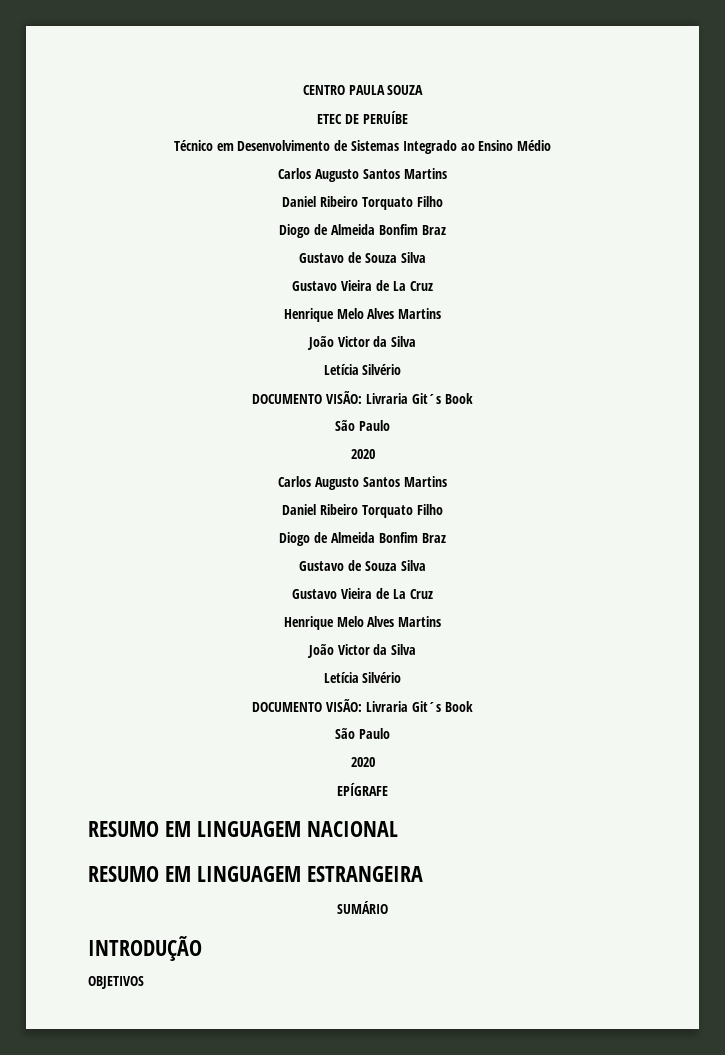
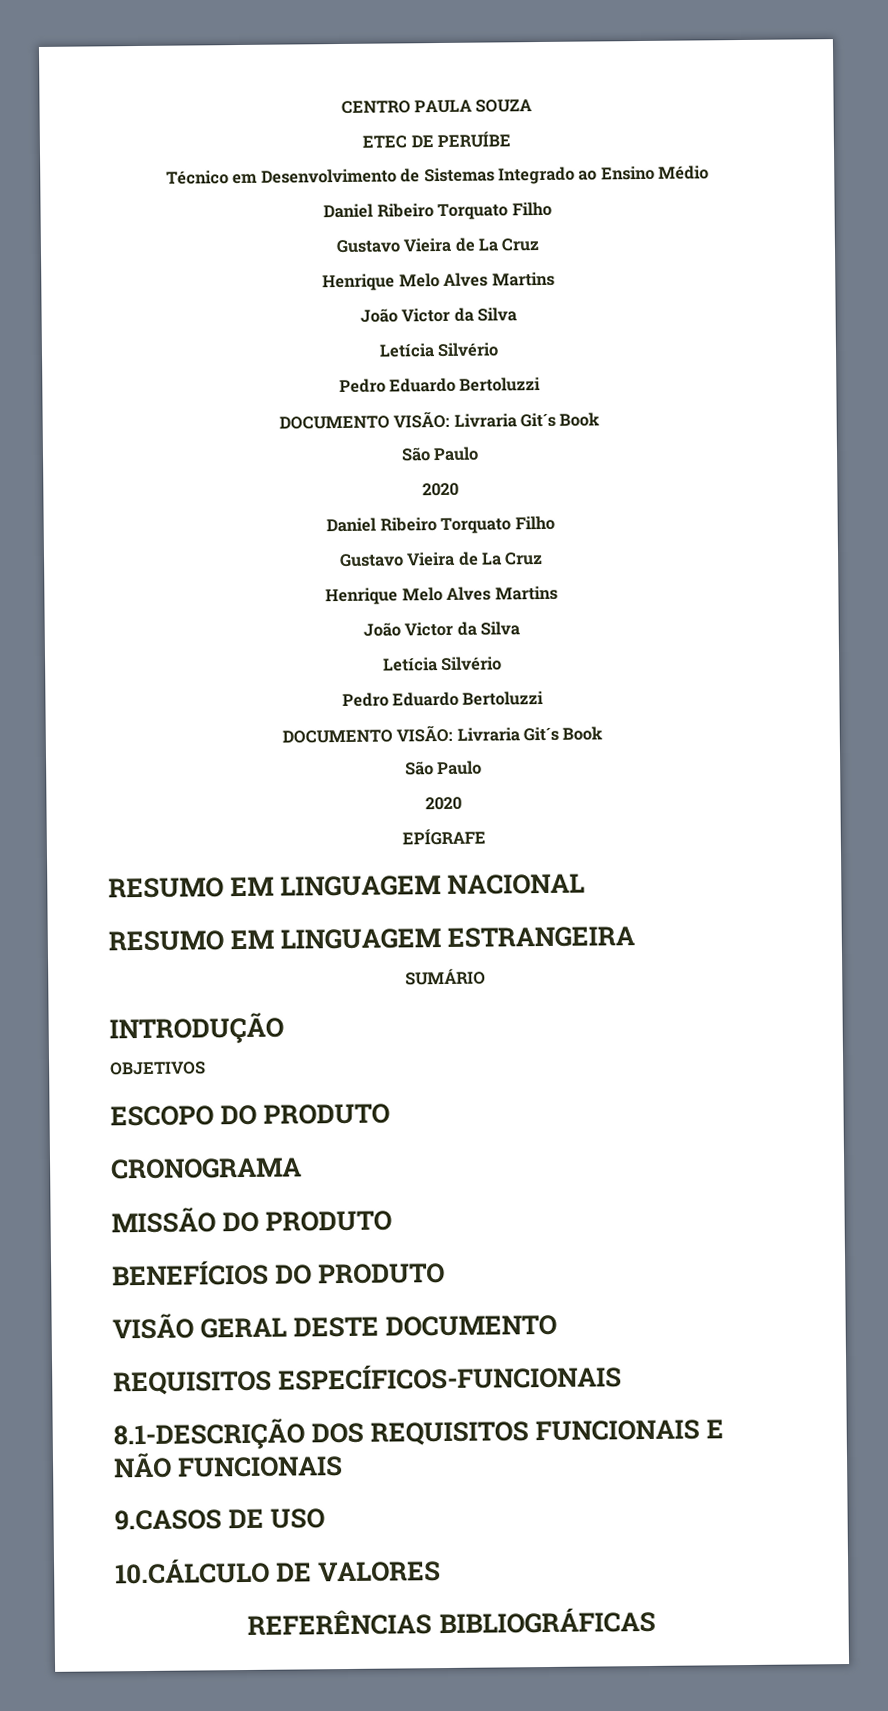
[278,168,447,182] [282,196,443,210] [279,224,446,238] [299,252,426,263] // Carlos Augusto Santos Martins // Daniel Ribeiro Torquato Filho // Diogo de Almeida Bonfim Braz // Gustavo de Souza Silva -> [323,201,552,221] // Daniel Ribeiro Torquato Filho
[252,391,473,404] [335,420,390,431] [350,449,375,459] [278,476,447,490] [282,504,443,518] [279,532,446,546] [299,560,426,571] // DOCUMENTO VISÃO: Livraria Git´s Book // São Paulo // 2020 // Carlos Augusto Santos Martins // Daniel Ribeiro Torquato Filho // Diogo de Almeida Bonfim Braz // Gustavo de Souza Silva -> [338,377,542,394] [278,410,601,430] [400,446,480,462] [422,482,459,497] [326,515,555,535] // Pedro Eduardo Bertoluzzi // DOCUMENTO VISÃO: Livraria Git´s Book // São Paulo // 2020 // Daniel Ribeiro Torquato Filho
(402, 677) none -> [341,690,545,708] // Pedro Eduardo Bertoluzzi
(144, 982) none -> [110,1103,391,1127] [111,1157,302,1180] [111,1207,393,1234] [112,1259,446,1287] [112,1313,558,1340] [113,1362,623,1396] [113,1418,725,1451] [113,1452,344,1479] [114,1508,326,1531] [114,1557,442,1585] [247,1606,656,1636] // ESCOPO DO PRODUTO // CRONOGRAMA // MISSÃO DO PRODUTO // BENEFÍCIOS DO PRODUTO // VISÃO GERAL DESTE DOCUMENTO // REQUISITOS ESPECÍFICOS-FUNCIONAIS // 8.1-DESCRIÇÃO DOS REQUISITOS FUNCIONAIS E NÃO FUNCIONAIS // 9.CASOS DE USO // 10.CÁLCULO DE VALORES // REFERÊNCIAS BIBLIOGRÁFICAS

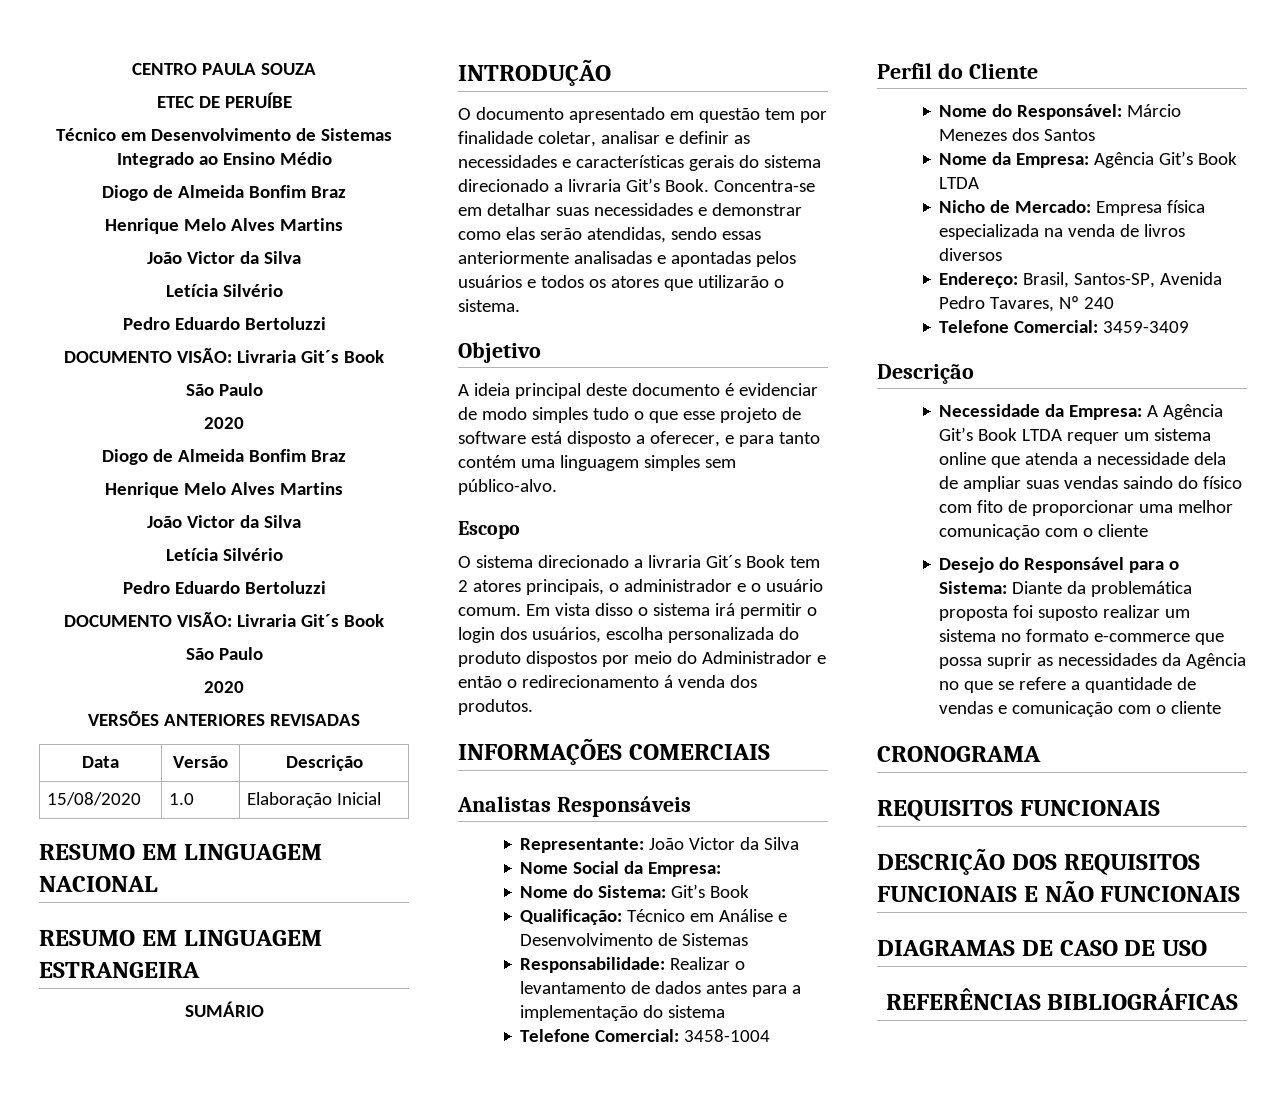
[323,201,552,221] [335,237,540,254] Daniel Ribeiro Torquato Filho // Gustavo Vieira de La Cruz -> [102,185,346,201] Diogo de Almeida Bonfim Braz
[326,515,555,535] [338,551,544,568] Daniel Ribeiro Torquato Filho // Gustavo Vieira de La Cruz -> [102,449,346,465] Diogo de Almeida Bonfim Braz
[401,828,486,846] EPÍGRAFE -> [88,711,360,726] [82,756,119,768] [173,756,228,768] [285,755,363,771] [46,792,141,806] [168,793,194,805] [246,792,381,808] VERSÕES ANTERIORES REVISADAS // Data | Versão | Descrição // 15/08/2020 | 1.0 | Elaboração Inicial
[110,1061,206,1076] [110,1103,391,1127] [111,1157,302,1180] [111,1207,393,1234] [112,1259,446,1287] [112,1313,558,1340] [113,1362,623,1396] [113,1418,305,1451] OBJETIVOS // ESCOPO DO PRODUTO // CRONOGRAMA // MISSÃO DO PRODUTO // BENEFÍCIOS DO PRODUTO // VISÃO GERAL DESTE DOCUMENTO // REQUISITOS ESPECÍFICOS-FUNCIONAIS // 8.1-DESCRIÇÃO -> [458,107,827,123] [458,131,750,147] [458,155,821,171] [458,178,815,192] [458,203,802,216] [458,227,761,243] [458,251,796,267] [458,275,784,291] [458,299,520,312] [458,342,541,363] [458,383,818,399] [458,407,801,423] [458,431,820,447] [458,455,736,471] [458,479,557,495] [458,521,520,539] [458,555,820,568] [458,579,823,595] [458,603,817,619] [458,627,799,643] [458,651,826,667] [458,675,757,688] [458,699,533,715] [458,738,770,765] [457,796,691,817] [520,837,800,853] [520,861,722,877] [520,884,750,898] [520,909,788,925] [520,933,749,946] [520,957,746,973] [520,981,802,997] [520,1005,726,1021] [520,1029,771,1042] [877,63,1038,79] [939,104,1182,120] [939,128,1096,141] [939,151,1238,168] [939,177,980,189] [939,200,1206,216] [939,224,1186,240] [939,248,1003,261] [939,272,1223,288] [939,296,1115,312] [939,320,1190,333] [877,364,974,384] [939,404,1224,420] [939,427,1212,444] [939,452,1227,468] [939,476,1243,492] [939,500,1234,516] [939,524,1149,540] [939,557,1180,573] [939,581,1193,597] [939,605,1191,621] [939,629,1225,645] [939,653,1247,669] [939,677,1197,693] [939,701,1222,717] [877,746,1041,762] [877,800,1160,821] [877,848,1005,875] O documento apresentado em questão tem por finalidade coletar, analisar e definir as necessidades e características gerais do sistema direcionado a livraria Git’s Book. Concentra-se em detalhar suas necessidades e demonstrar como elas serão atendidas, sendo essas anteriormente analisadas e apontadas pelos usuários e todos os atores que utilizarão o sistema. // Objetivo // A ideia principal deste documento é evidenciar de modo simples tudo o que esse projeto de software está disposto a oferecer, e para tanto contém uma linguagem simples sem público-alvo. // Escopo // O sistema direcionado a livraria Git´s Book tem 2 atores principais, o administrador e o usuário comum. Em vista disso o sistema irá permitir o login dos usuários, escolha personalizada do produto dispostos por meio do Administrador e então o redirecionamento á venda dos produtos. // INFORMAÇÕES COMERCIAIS // Analistas Responsáveis // Representante: João Victor da Silva // Nome Social da Empresa: // Nome do Sistema: Git’s Book // Qualificação: Técnico em Análise e Desenvolvimento de Sistemas // Responsabilidade: Realizar o levantamento de dados antes para a implementação do sistema // Telefone Comercial: 3458-1004 // Perfil do Cliente // Nome do Responsável: Márcio Menezes dos Santos // Nome da Empresa: Agência Git’s Book LTDA // Nicho de Mercado: Empresa física especializada na venda de livros diversos // Endereço: Brasil, Santos-SP, Avenida Pedro Tavares, Nº 240 // Telefone Comercial: 3459-3409 // Descrição // Necessidade da Empresa: A Agência Git’s Book LTDA requer um sistema online que atenda a necessidade dela de ampliar suas vendas saindo do físico com fito de proporcionar uma melhor comunicação com o cliente // Desejo do Responsável para o Sistema: Diante da problemática proposta foi suposto realizar um sistema no formato e-commerce que possa suprir as necessidades da Agência no que se refere a quantidade de vendas e comunicação com o cliente // CRONOGRAMA // REQUISITOS FUNCIONAIS // DESCRIÇÃO
[114,1509,222,1531] 9.CASOS -> [877,940,1118,956] DIAGRAMAS DE CASO
[114,1557,442,1585] // 10.CÁLCULO DE VALORES -> (1207, 948) none

